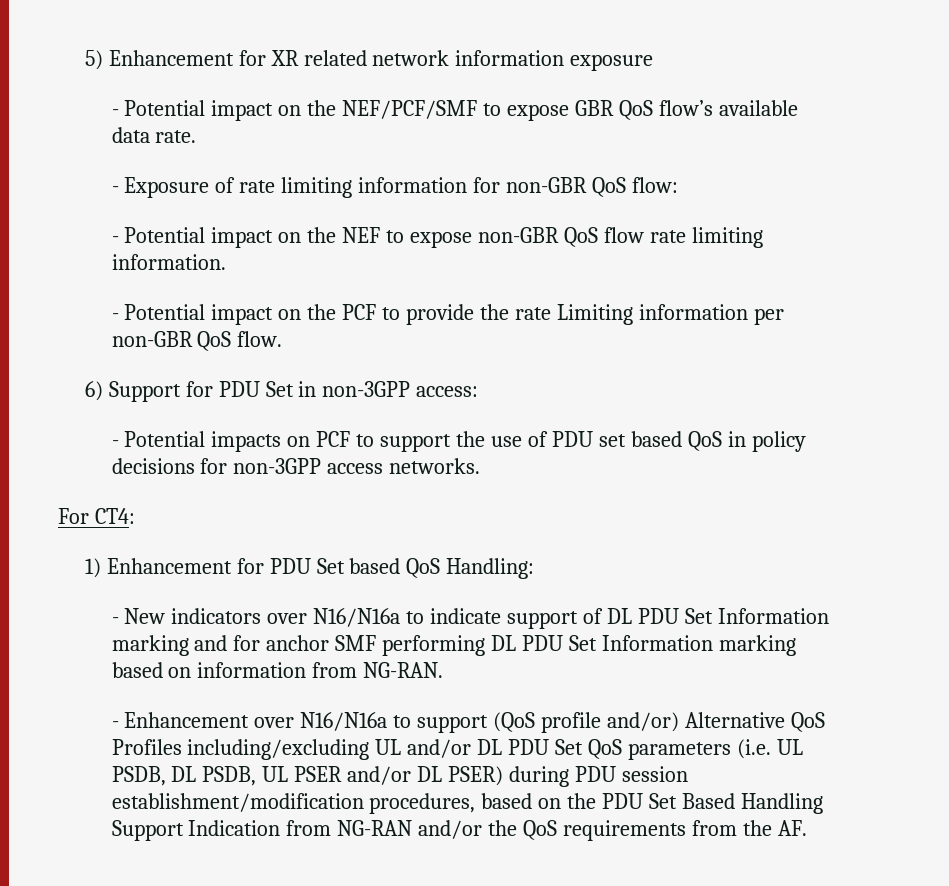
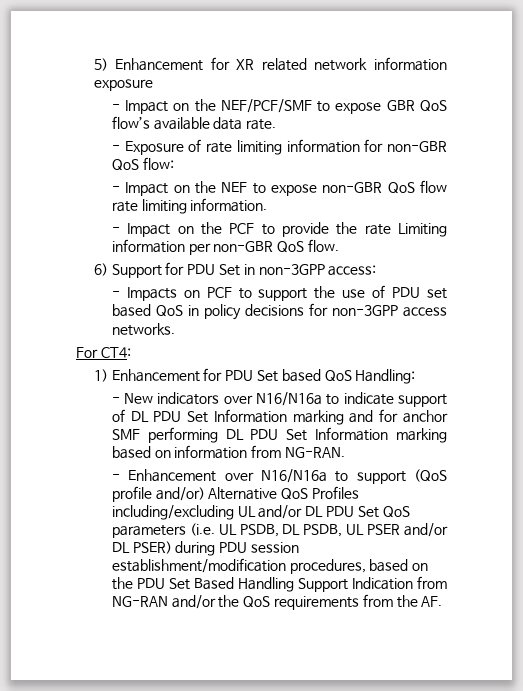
[124,100,274,121] Potential impact -> [125,100,169,114] Impact
[124,227,274,248] Potential impact -> [125,182,169,196] Impact
[124,304,274,325] Potential impact -> [127,223,171,237] Impact
[124,431,282,452] Potential impacts -> [126,287,177,301] Impacts

